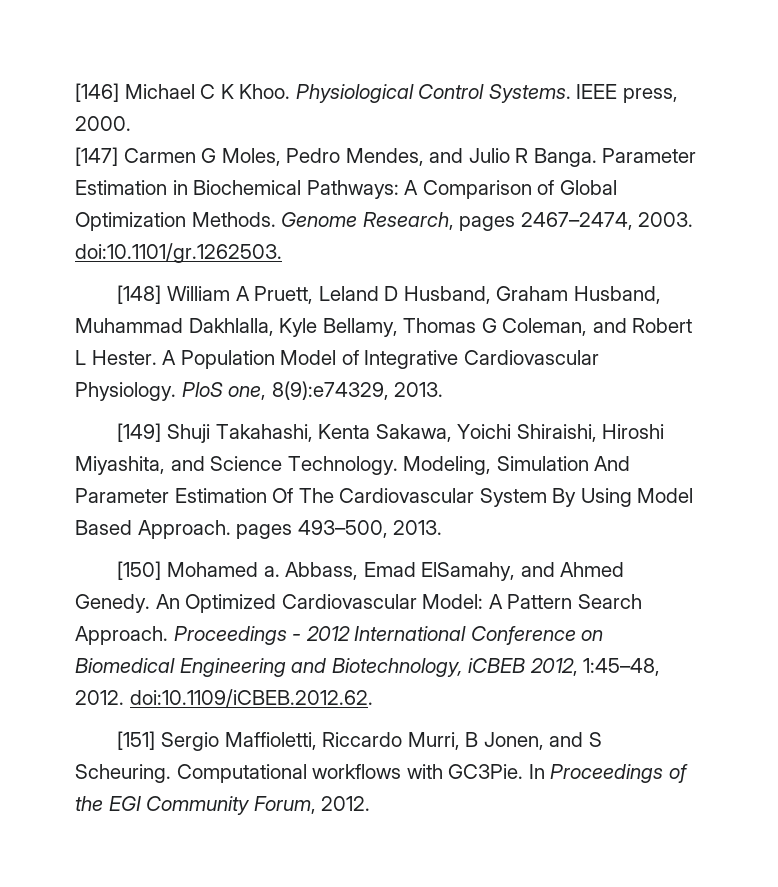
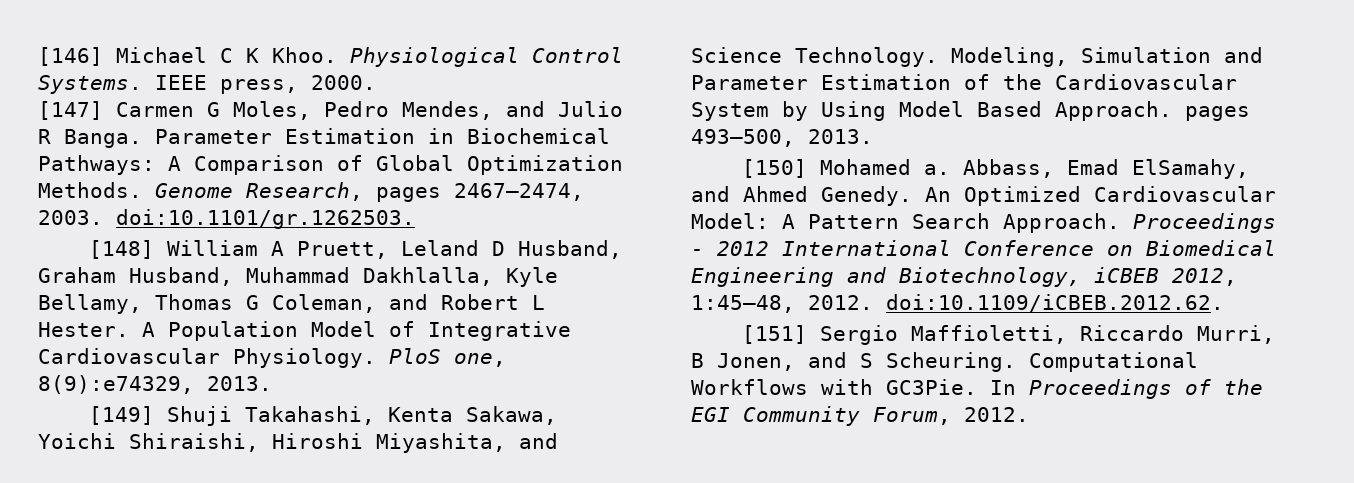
[594,456,631,471] [75,488,334,503] And Parameter Estimation Of The -> [1224,47,1263,63] [691,74,1042,90] and Parameter Estimation of the
[552,488,577,507] By -> [782,101,808,121] by
[312,764,402,779] workflows -> [691,379,808,395] Workflows

